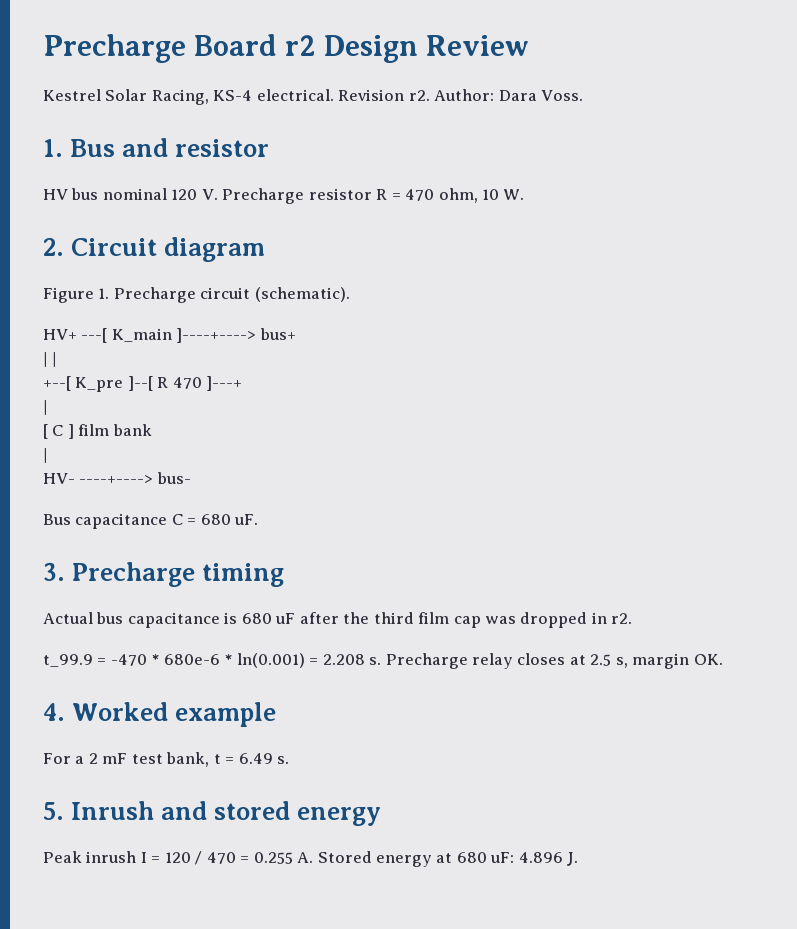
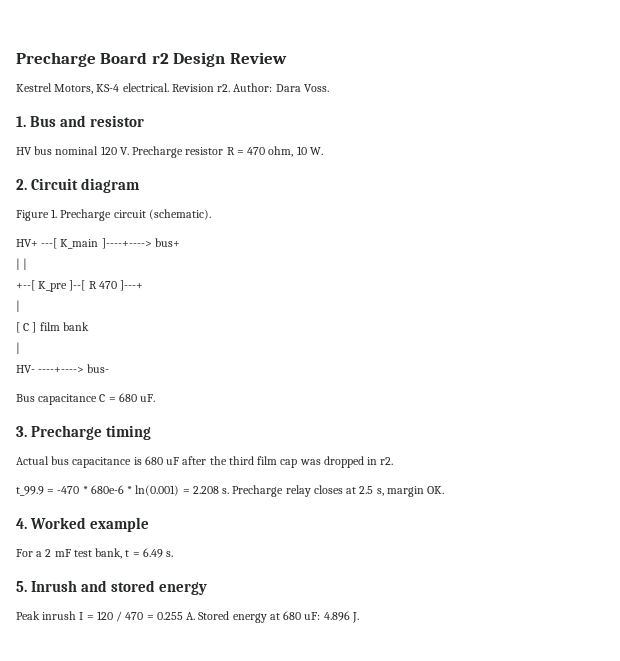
[105,89,209,105] Solar Racing, -> [54,84,94,94] Motors,

